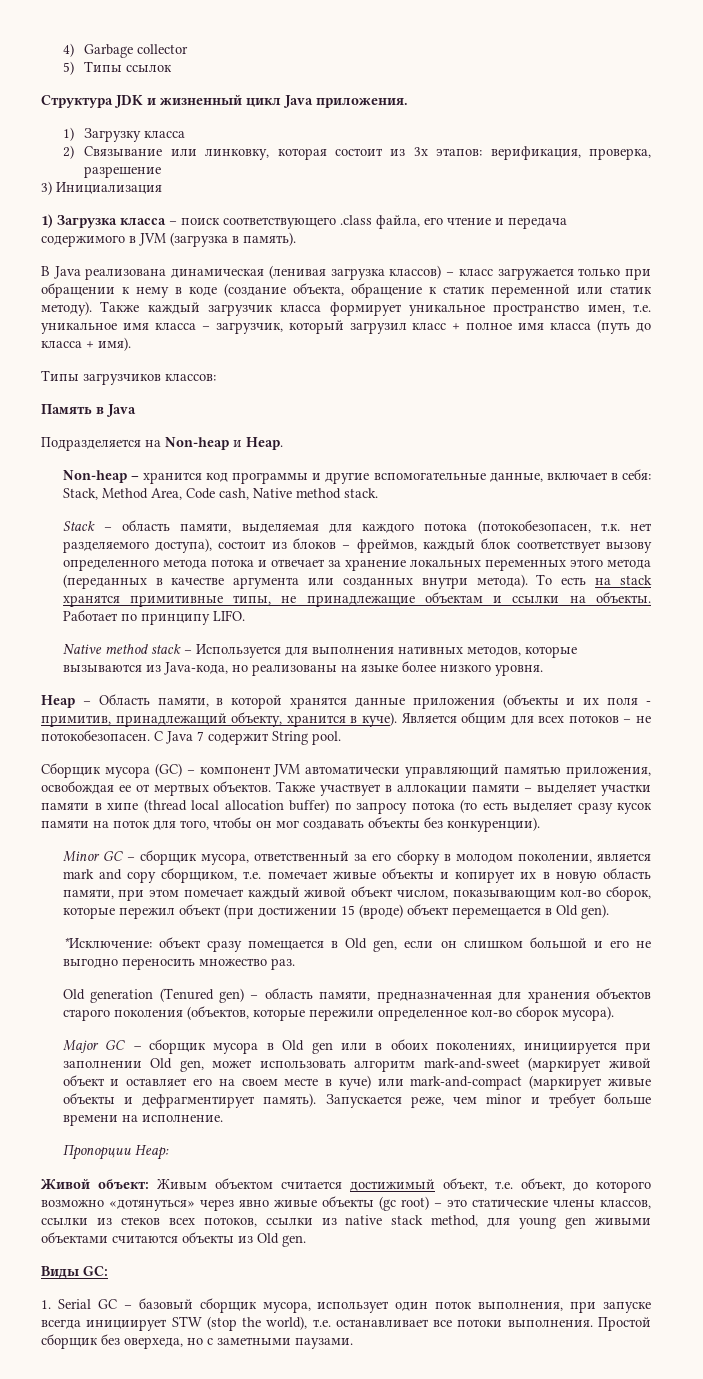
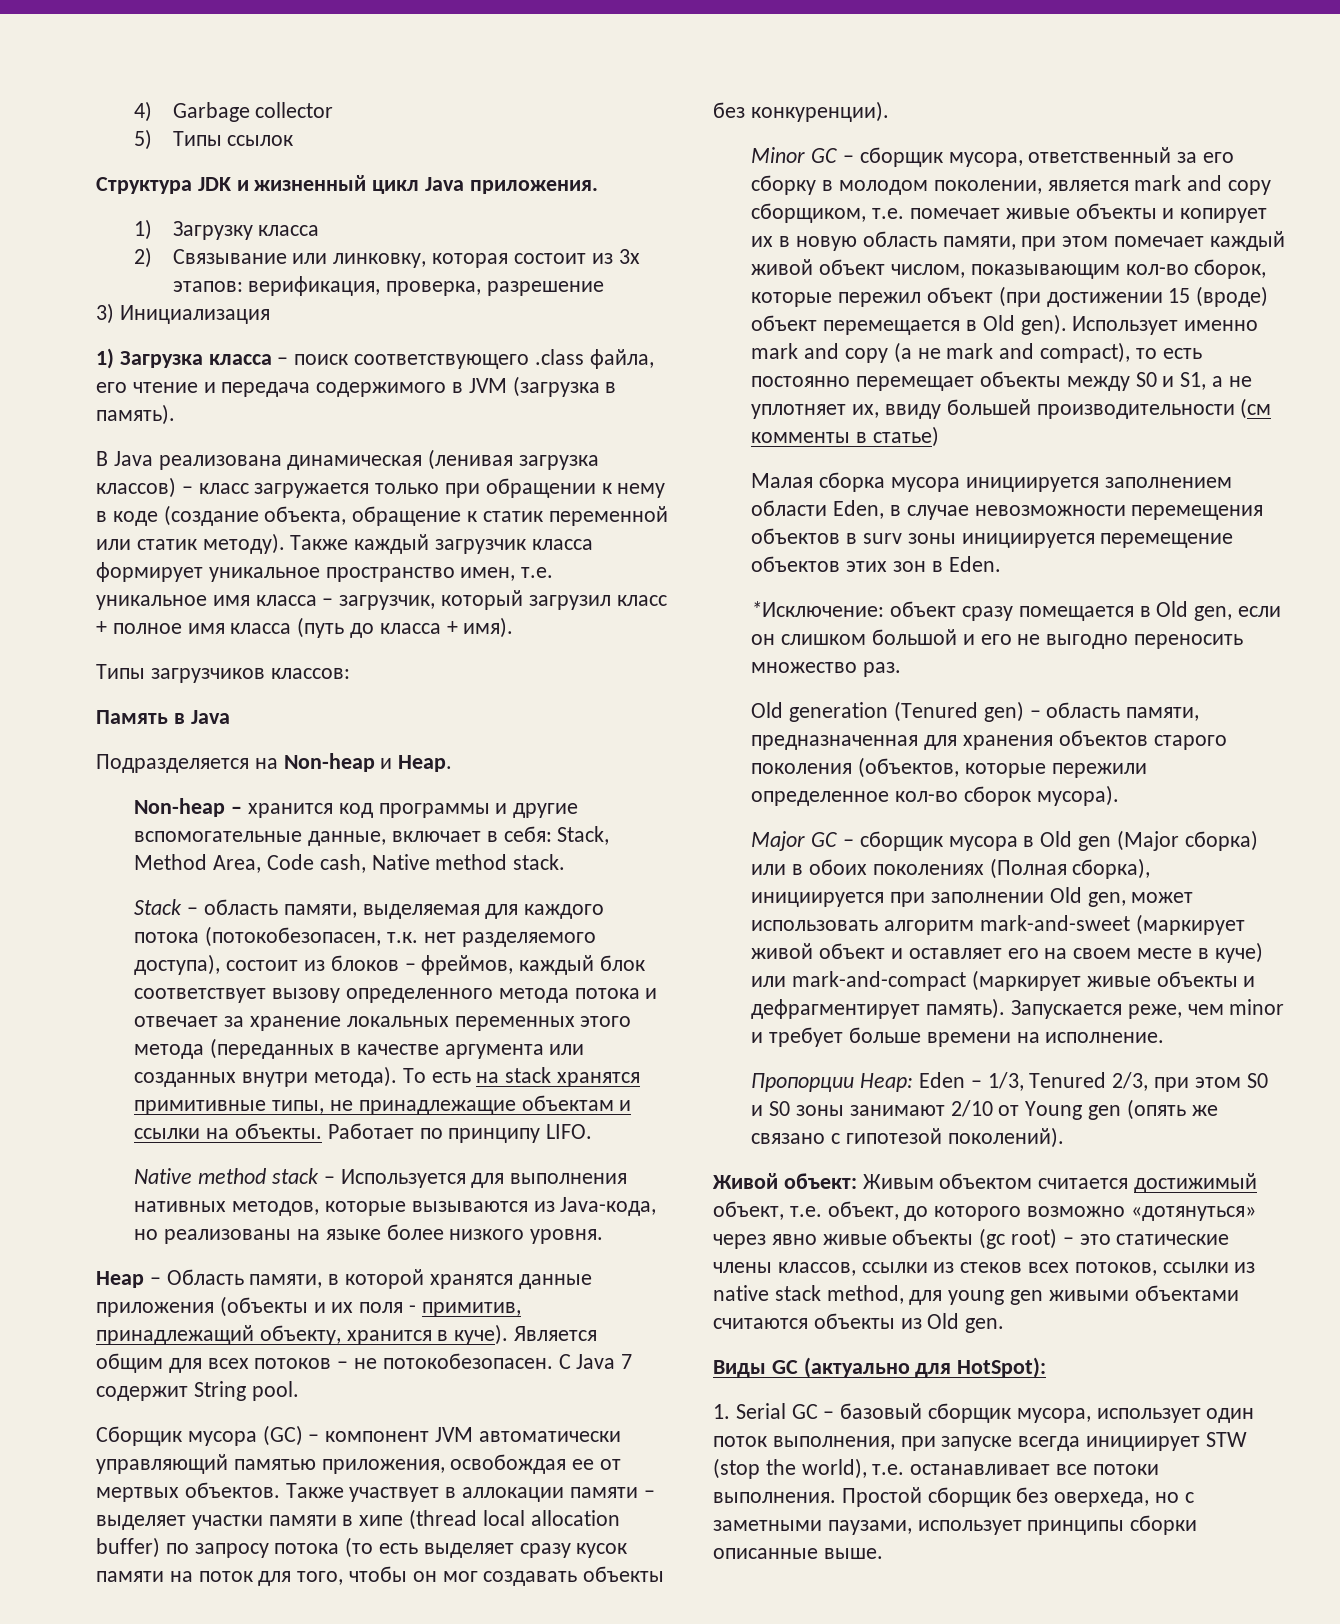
(609, 911) none -> [1072,316,1259,335] [751,342,1202,363] [751,371,1252,391] [751,398,1272,419] [751,426,939,447] [751,472,1232,492] [751,500,1264,520] [751,528,1234,548] [751,556,1001,572] Использует именно mark and copy (а не mark and compact), то есть постоянно перемещает объекты между S0 и S1, а не уплотняет их, ввиду большей производительности (см комменты в статье) // Малая сборка мусора инициируется заполнением области Eden, в случае невозможности перемещения объектов в surv зоны инициируется перемещение объектов этих зон в Eden.
(333, 1048) none -> [1116,830,1258,851] (Major сборка)
[436,1043,516,1052] поколениях, -> [872,858,1151,879] поколениях (Полная сборка),
(169, 1152) none -> [918,1072,1268,1092] [751,1099,1218,1120] [751,1127,1064,1148] Eden – 1/3, Tenured 2/3, при этом S0 и S0 зоны занимают 2/10 от Young gen (опять же связано с гипотезой поколений).
[83,1266,108,1276] GC: -> [771,1357,1047,1378] GC (актуально для HotSpot):
[295,1338,353,1349] паузами. -> [827,1515,1198,1535] [713,1548,883,1559] паузами, использует принципы сборки описанные выше.

